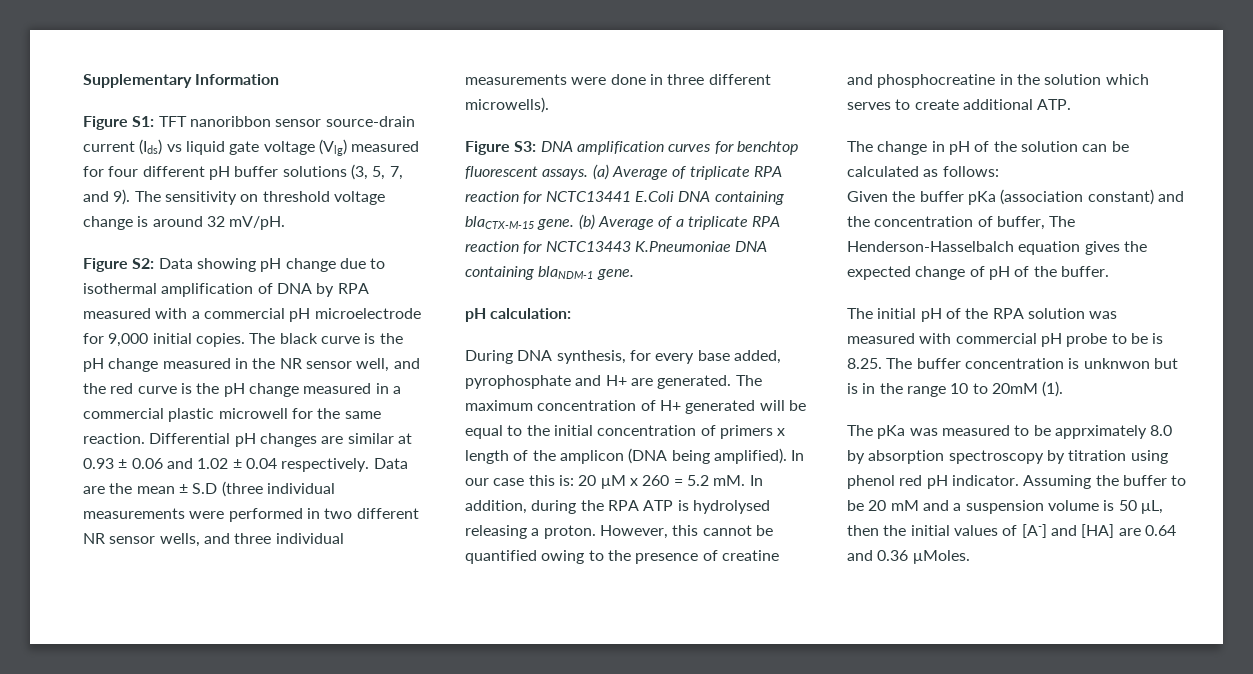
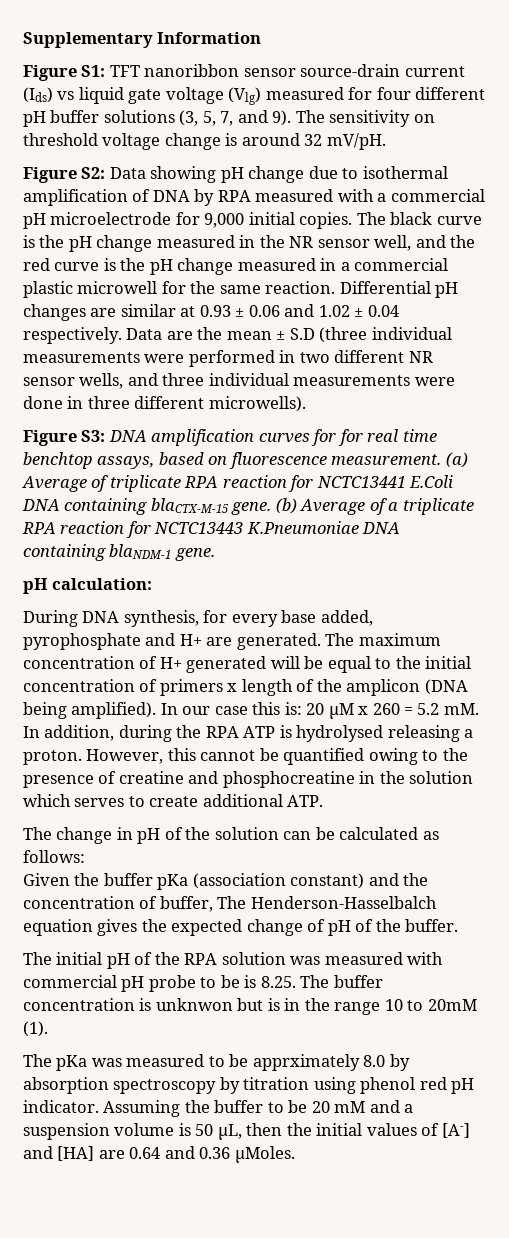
[736,141,798,155] [465,166,589,180] benchtop fluorescent assays. -> [337,429,437,446] [23,452,442,469] for real time benchtop assays, based on fluorescence measurement.

